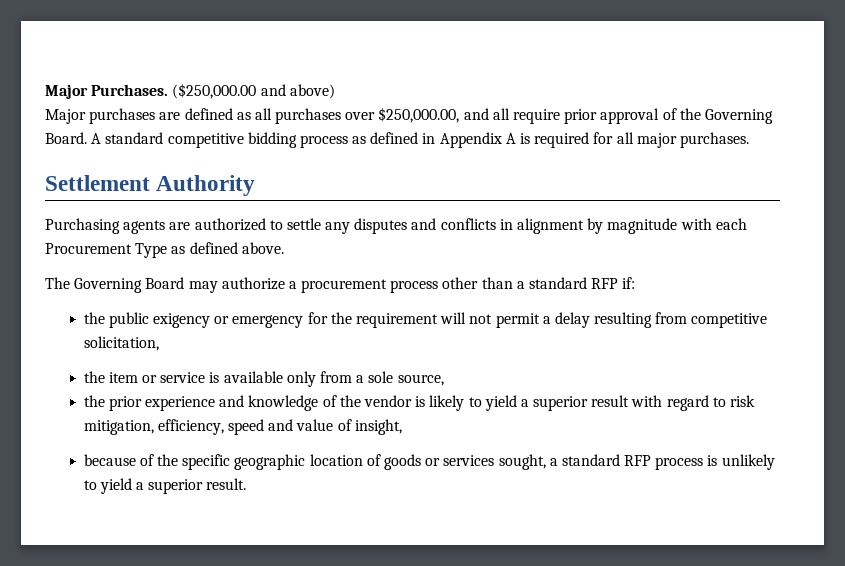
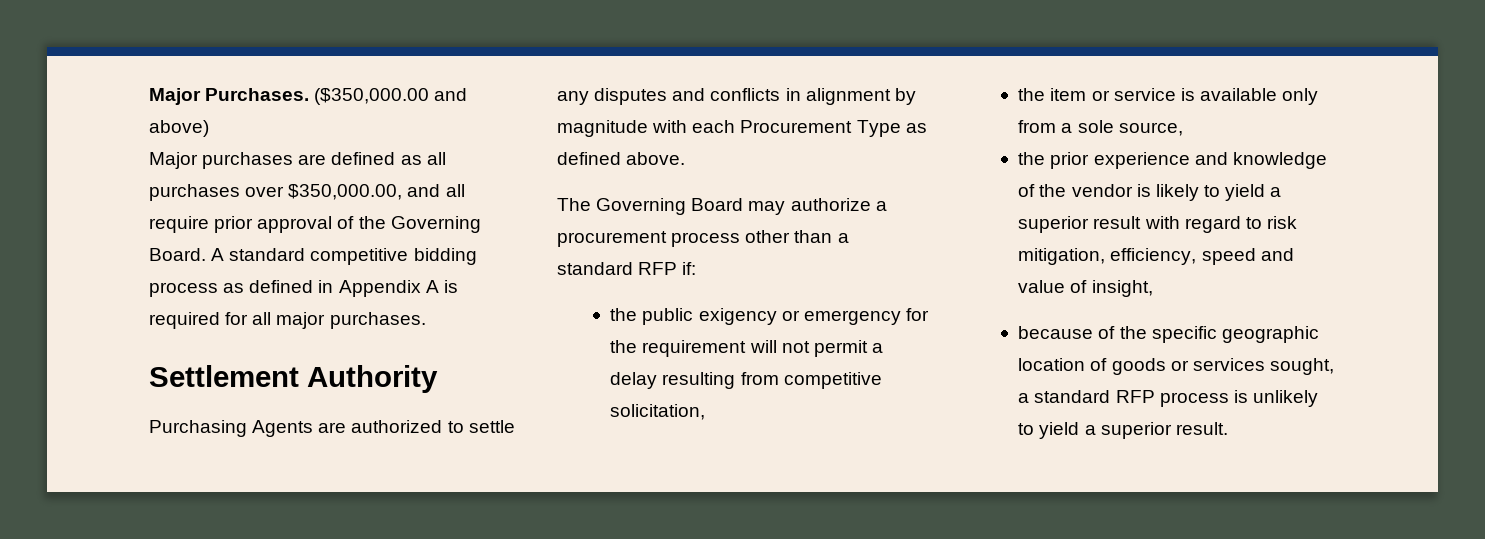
[172,83,257,99] ($250,000.00 -> [314,88,430,105] ($350,000.00
[378,107,460,123] $250,000.00, -> [288,184,403,200] $350,000.00,
[123,220,166,234] agents -> [252,420,314,437] Agents

